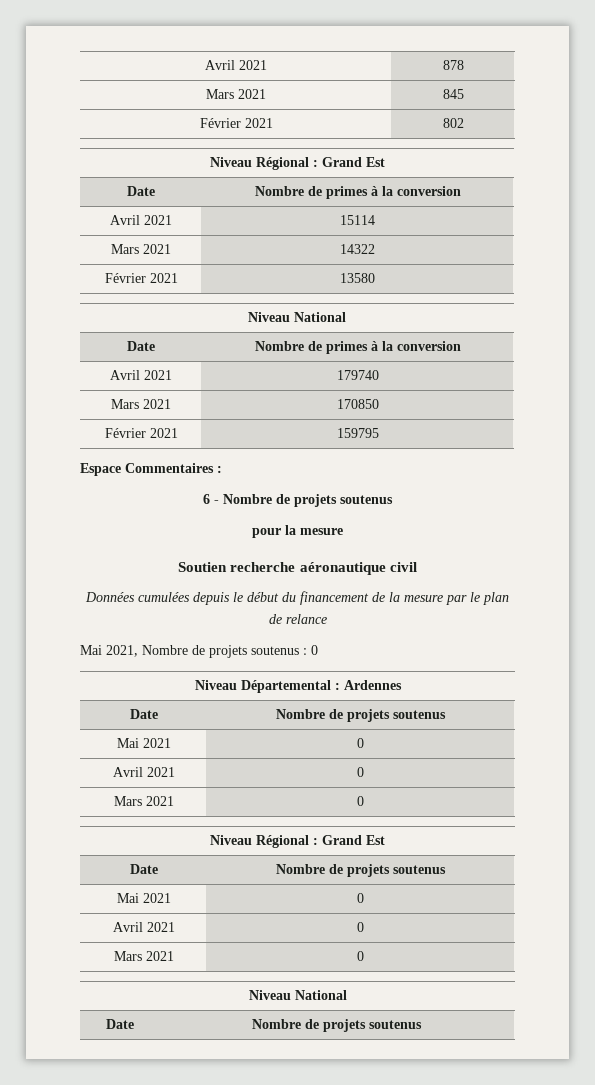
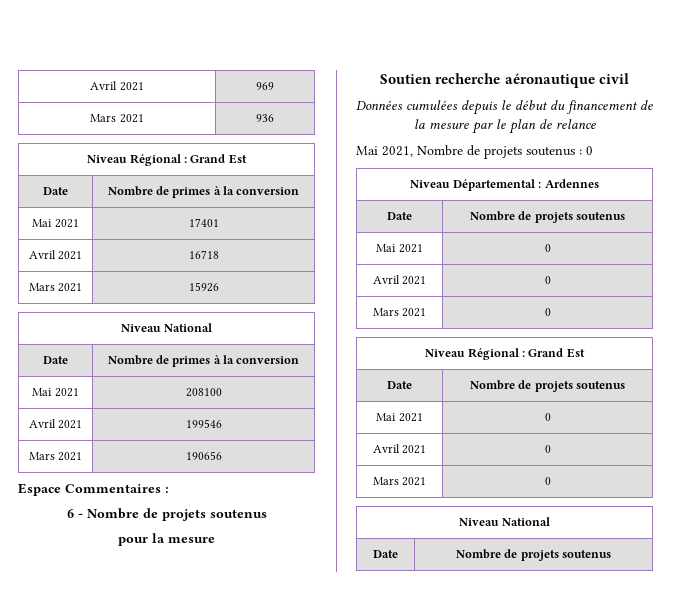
[205,60,267,70] [442,60,464,70] [206,89,266,99] [442,89,464,99] [199,118,273,128] [442,118,464,128] Avril 2021 | 878 // Mars 2021 | 845 // Février 2021 | 802 -> [90,81,144,91] [256,82,274,90] [90,114,144,123] [256,114,274,122] Avril 2021 | 969 // Mars 2021 | 936
[110,215,172,225] [340,215,375,225] [111,244,171,254] [340,244,375,254] [104,273,178,283] [340,273,375,283] // Avril 2021 | 15114 // Mars 2021 | 14322 // Février 2021 | 13580 -> [32,219,79,228] [188,218,219,227] [28,250,83,260] [188,250,219,259] [28,283,83,292] [188,282,219,292] // Mai 2021 | 17401 // Avril 2021 | 16718 // Mars 2021 | 15926
[110,370,172,380] [336,370,379,380] [111,399,171,409] [336,399,379,409] [104,428,178,438] [336,428,379,438] // Avril 2021 | 179740 // Mars 2021 | 170850 // Février 2021 | 159795 -> [32,388,79,397] [185,388,222,397] [28,419,83,429] [185,419,222,428] [28,452,83,461] [185,451,222,460] // Mai 2021 | 208100 // Avril 2021 | 199546 // Mars 2021 | 190656

